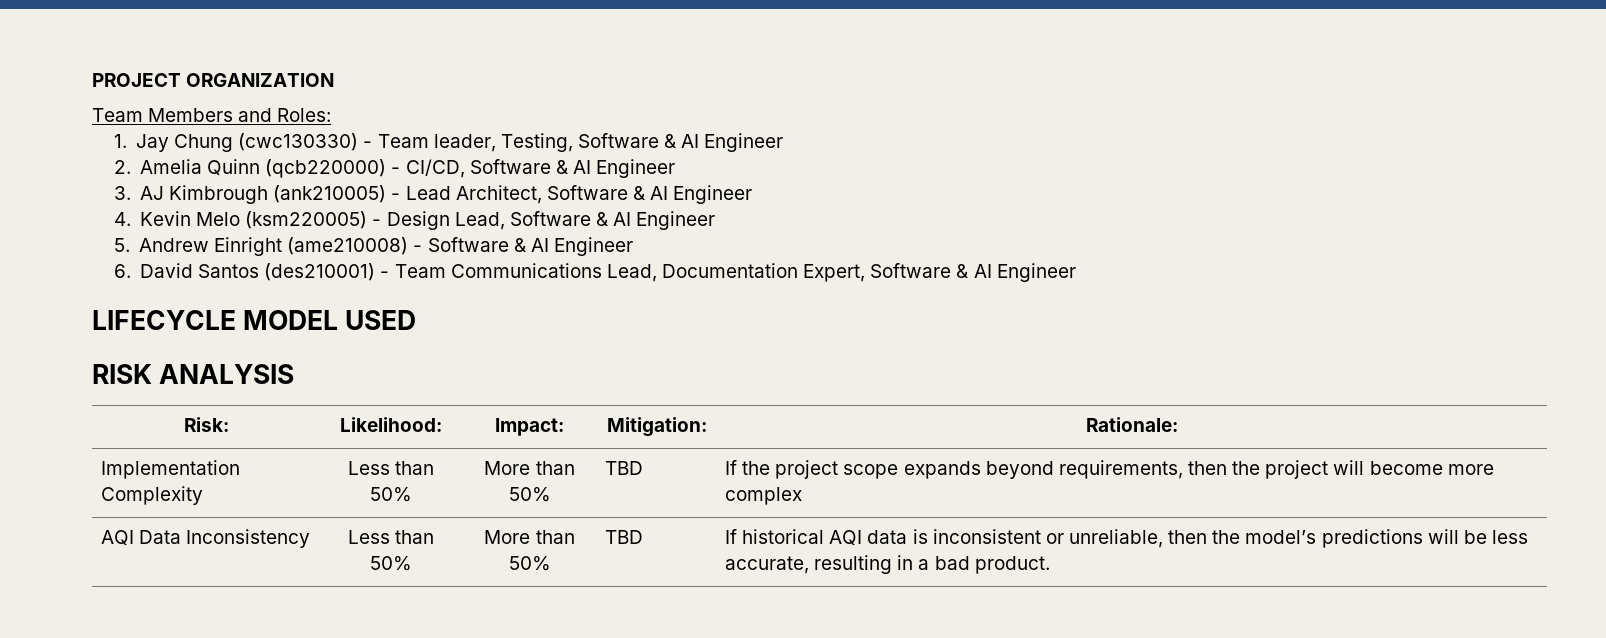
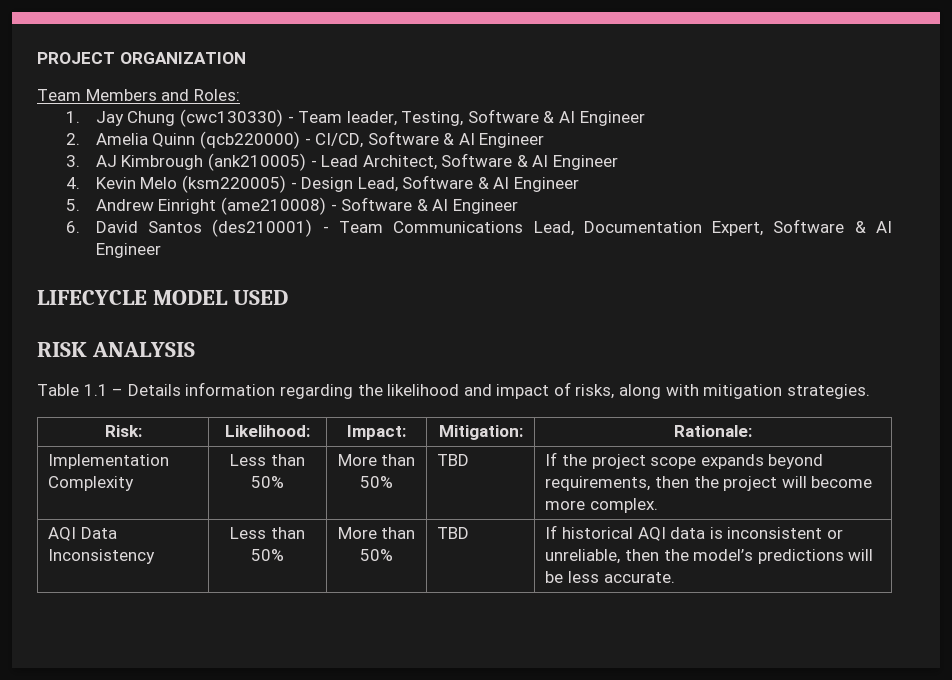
(295, 374) none -> [37,382,870,399] // Table 1.1 – Details information regarding the likelihood and impact of risks, along with mitigation strategies.
[725,487,803,505] complex -> [589,498,658,513] complex.
[725,555,1050,574] accurate, resulting in a bad product. -> [603,572,675,583] accurate.

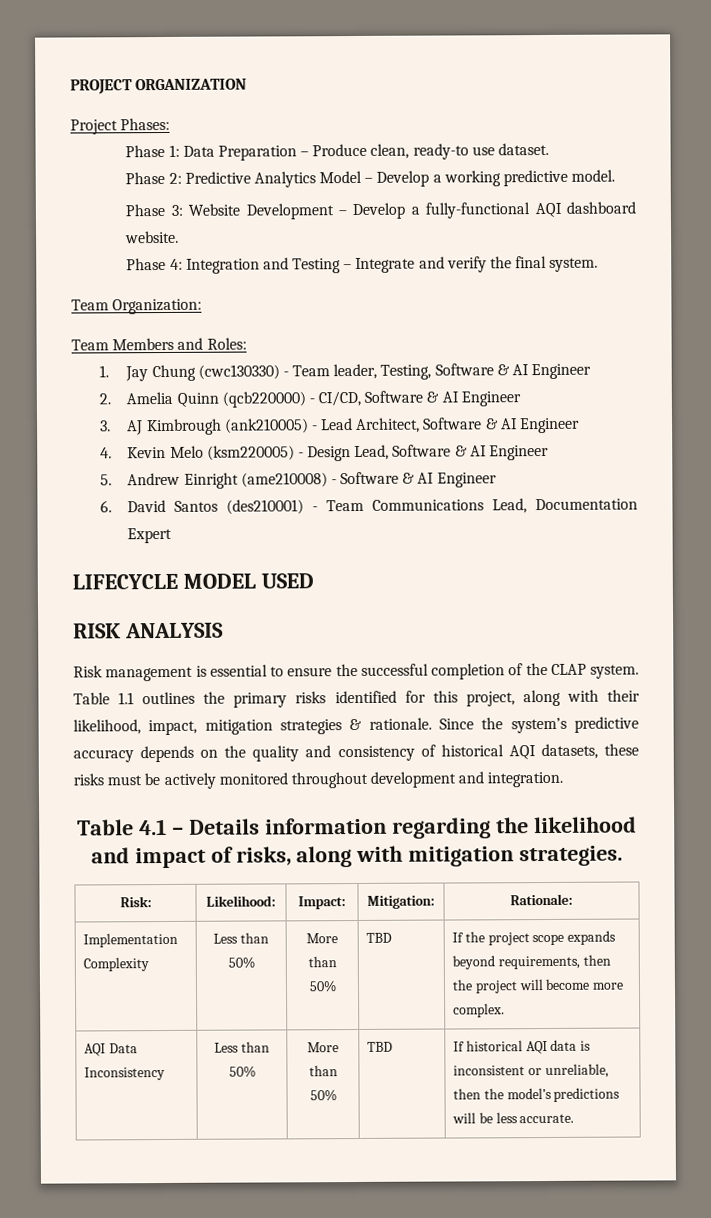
(246, 58) none -> [70,117,171,135] [125,142,550,161] [125,169,616,188] [125,201,636,220] [125,230,180,244] [126,255,599,274] [71,298,203,315] // Project Phases: // Phase 1: Data Preparation – Produce clean, ready-to use dataset. // Phase 2: Predictive Analytics Model – Develop a working predictive model. // Phase 3: Website Development – Develop a fully-functional AQI dashboard website. // Phase 4: Integration and Testing – Integrate and verify the final system. // Team Organization:
[712,219,892,236] [95,243,161,258] Expert, Software & AI Engineer -> [127,527,173,544] Expert
[37,384,108,396] Table 1.1 -> [73,662,639,682] [73,689,640,708] [73,716,639,736] [73,743,639,763] [73,771,564,790] [77,818,168,836] Risk management is essential to ensure the successful completion of the CLAP system. Table 1.1 outlines the primary risks identified for this project, along with their likelihood, impact, mitigation strategies & rationale. Since the system’s predictive accuracy depends on the quality and consistency of historical AQI datasets, these risks must be actively monitored throughout development and integration. // Table 4.1

